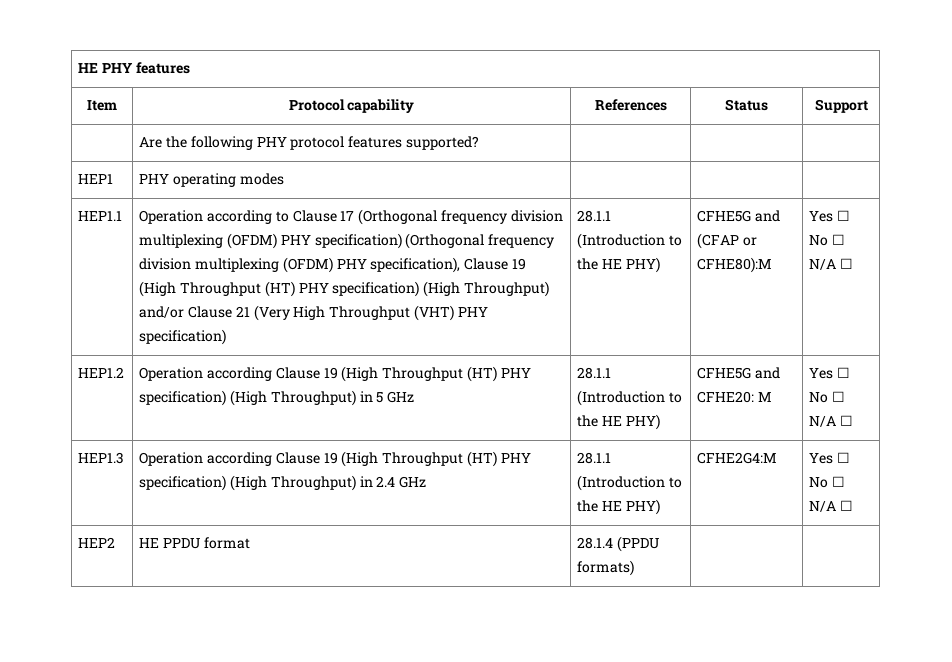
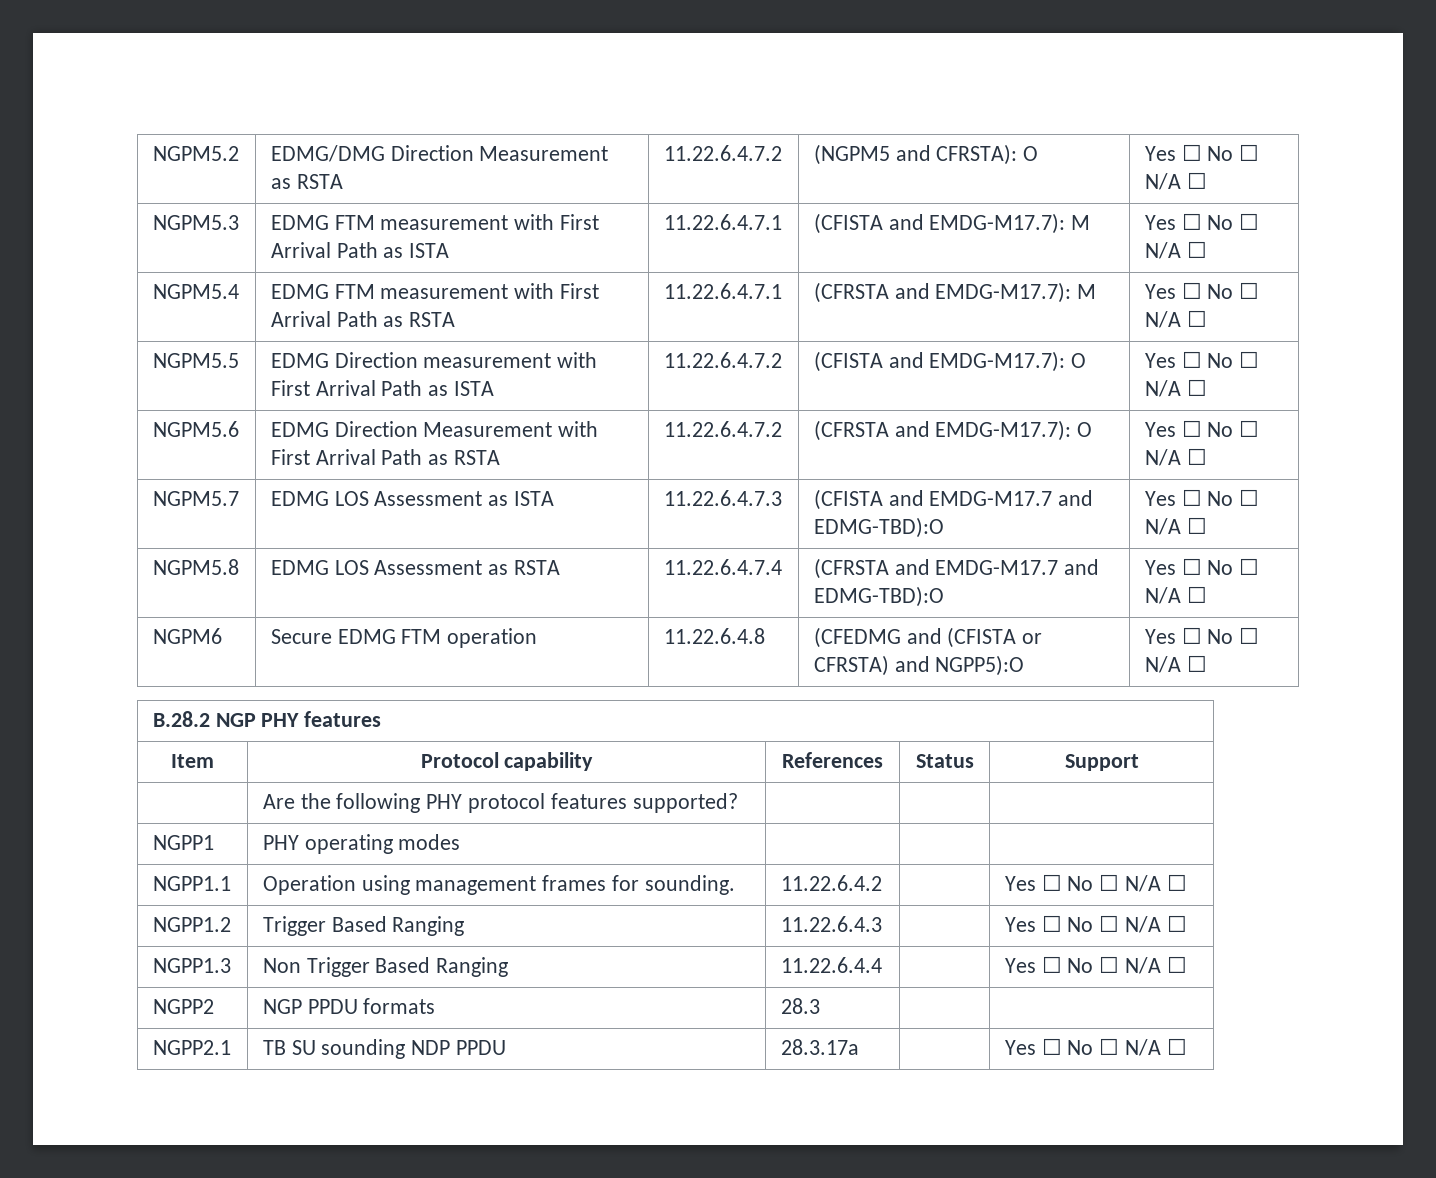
[78,63,99,73] HE -> [152,146,239,161] [270,145,609,162] [270,174,343,189] [663,145,782,161] [813,144,1039,165] [1144,144,1260,161] [1144,172,1207,190] [152,215,239,230] [270,214,600,230] [270,242,450,258] [663,214,782,230] [813,213,1091,234] [1144,213,1260,230] [1144,241,1207,259] [152,284,239,299] [270,283,600,299] [270,311,456,327] [663,283,782,299] [813,282,1097,303] [1144,282,1260,299] [1144,310,1207,328] [152,353,239,368] [270,352,598,368] [270,380,495,396] [663,352,782,368] [813,351,1087,372] [1144,351,1260,368] [1144,379,1207,397] [152,421,239,437] [270,421,599,437] [270,449,501,465] [663,421,782,437] [813,420,1093,441] [1144,420,1260,437] [1144,448,1207,466] [152,491,239,506] [270,491,555,506] [663,490,782,506] [813,489,1094,510] [813,517,944,538] [1144,489,1260,506] [1144,517,1207,535] [152,559,239,575] [270,560,561,575] [663,559,782,575] [813,558,1100,579] [813,586,944,607] [1144,558,1260,575] [1144,586,1207,604] [152,628,222,644] [270,628,538,648] [663,628,765,644] [813,627,1043,648] [813,655,1025,676] [1144,627,1260,644] [1144,655,1207,673] [152,711,256,727] NGPM5.2 | EDMG/DMG Direction Measurement as RSTA | 11.22.6.4.7.2 | (NGPM5 and CFRSTA): O | Yes ☐ No ☐ N/A ☐ // NGPM5.3 | EDMG FTM measurement with First Arrival Path as ISTA | 11.22.6.4.7.1 | (CFISTA and EMDG-M17.7): M | Yes ☐ No ☐ N/A ☐ // NGPM5.4 | EDMG FTM measurement with First Arrival Path as RSTA | 11.22.6.4.7.1 | (CFRSTA and EMDG-M17.7): M | Yes ☐ No ☐ N/A ☐ // NGPM5.5 | EDMG Direction measurement with First Arrival Path as ISTA | 11.22.6.4.7.2 | (CFISTA and EMDG-M17.7): O | Yes ☐ No ☐ N/A ☐ // NGPM5.6 | EDMG Direction Measurement with First Arrival Path as RSTA | 11.22.6.4.7.2 | (CFRSTA and EMDG-M17.7): O | Yes ☐ No ☐ N/A ☐ // NGPM5.7 | EDMG LOS Assessment as ISTA | 11.22.6.4.7.3 | (CFISTA and EMDG-M17.7 and EDMG-TBD):O | Yes ☐ No ☐ N/A ☐ // NGPM5.8 | EDMG LOS Assessment as RSTA | 11.22.6.4.7.4 | (CFRSTA and EMDG-M17.7 and EDMG-TBD):O | Yes ☐ No ☐ N/A ☐ // NGPM6 | Secure EDMG FTM operation | 11.22.6.4.8 | (CFEDMG and (CFISTA or CFRSTA) and NGPP5):O | Yes ☐ No ☐ N/A ☐ // B.28.2 NGP
[78,174,114,184] HEP1 -> [152,835,214,850] NGPP1
[78,211,123,221] [139,209,563,225] [139,233,555,249] [139,257,527,273] [139,281,550,297] [139,305,488,321] [139,329,227,345] [577,210,612,222] [577,233,683,249] [577,257,660,273] [697,210,781,222] [697,233,758,249] [697,257,773,273] [809,210,851,222] [809,234,846,246] [809,258,854,270] [78,367,125,378] [139,366,531,382] [139,390,415,406] [577,367,612,379] [577,390,683,406] [577,414,660,430] [697,367,781,379] [697,391,773,403] [809,367,851,379] [809,391,846,403] [809,415,854,427] [78,452,125,464] [139,451,531,467] [139,475,427,491] [577,452,612,464] [577,475,683,491] [577,499,660,515] [697,452,778,464] [809,452,851,464] [809,476,846,488] [809,500,854,512] [78,537,116,548] [139,537,250,549] [577,536,660,552] [577,560,635,576] HEP1.1 | Operation according to Clause 17 (Orthogonal frequency division multiplexing (OFDM) PHY specification) (Orthogonal frequency division multiplexing (OFDM) PHY specification), Clause 19 (High Throughput (HT) PHY specification) (High Throughput) and/or Clause 21 (Very High Throughput (VHT) PHY specification) | 28.1.1 (Introduction to the HE PHY) | CFHE5G and (CFAP or CFHE80):M | Yes ☐ No ☐ N/A ☐ // HEP1.2 | Operation according Clause 19 (High Throughput (HT) PHY specification) (High Throughput) in 5 GHz | 28.1.1 (Introduction to the HE PHY) | CFHE5G and CFHE20: M | Yes ☐ No ☐ N/A ☐ // HEP1.3 | Operation according Clause 19 (High Throughput (HT) PHY specification) (High Throughput) in 2.4 GHz | 28.1.1 (Introduction to the HE PHY) | CFHE2G4:M | Yes ☐ No ☐ N/A ☐ // HEP2 | HE PPDU format | 28.1.4 (PPDU formats) | | -> [152,876,231,891] [262,875,735,895] [780,875,882,891] [1004,874,1187,892] [152,917,231,932] [262,916,465,936] [780,916,882,932] [1004,915,1187,933] [152,958,231,973] [262,957,509,977] [780,957,882,973] [1004,956,1187,974] [152,999,214,1014] [262,998,436,1014] [780,998,820,1014] [152,1040,231,1055] [262,1039,507,1059] [780,1039,859,1055] [1004,1038,1187,1056] NGPP1.1 | Operation using management frames for sounding. | 11.22.6.4.2 | | Yes ☐ No ☐ N/A ☐ // NGPP1.2 | Trigger Based Ranging | 11.22.6.4.3 | | Yes ☐ No ☐ N/A ☐ // NGPP1.3 | Non Trigger Based Ranging | 11.22.6.4.4 | | Yes ☐ No ☐ N/A ☐ // NGPP2 | NGP PPDU formats | 28.3 | | // NGPP2.1 | TB SU sounding NDP PPDU | 28.3.17a | | Yes ☐ No ☐ N/A ☐

